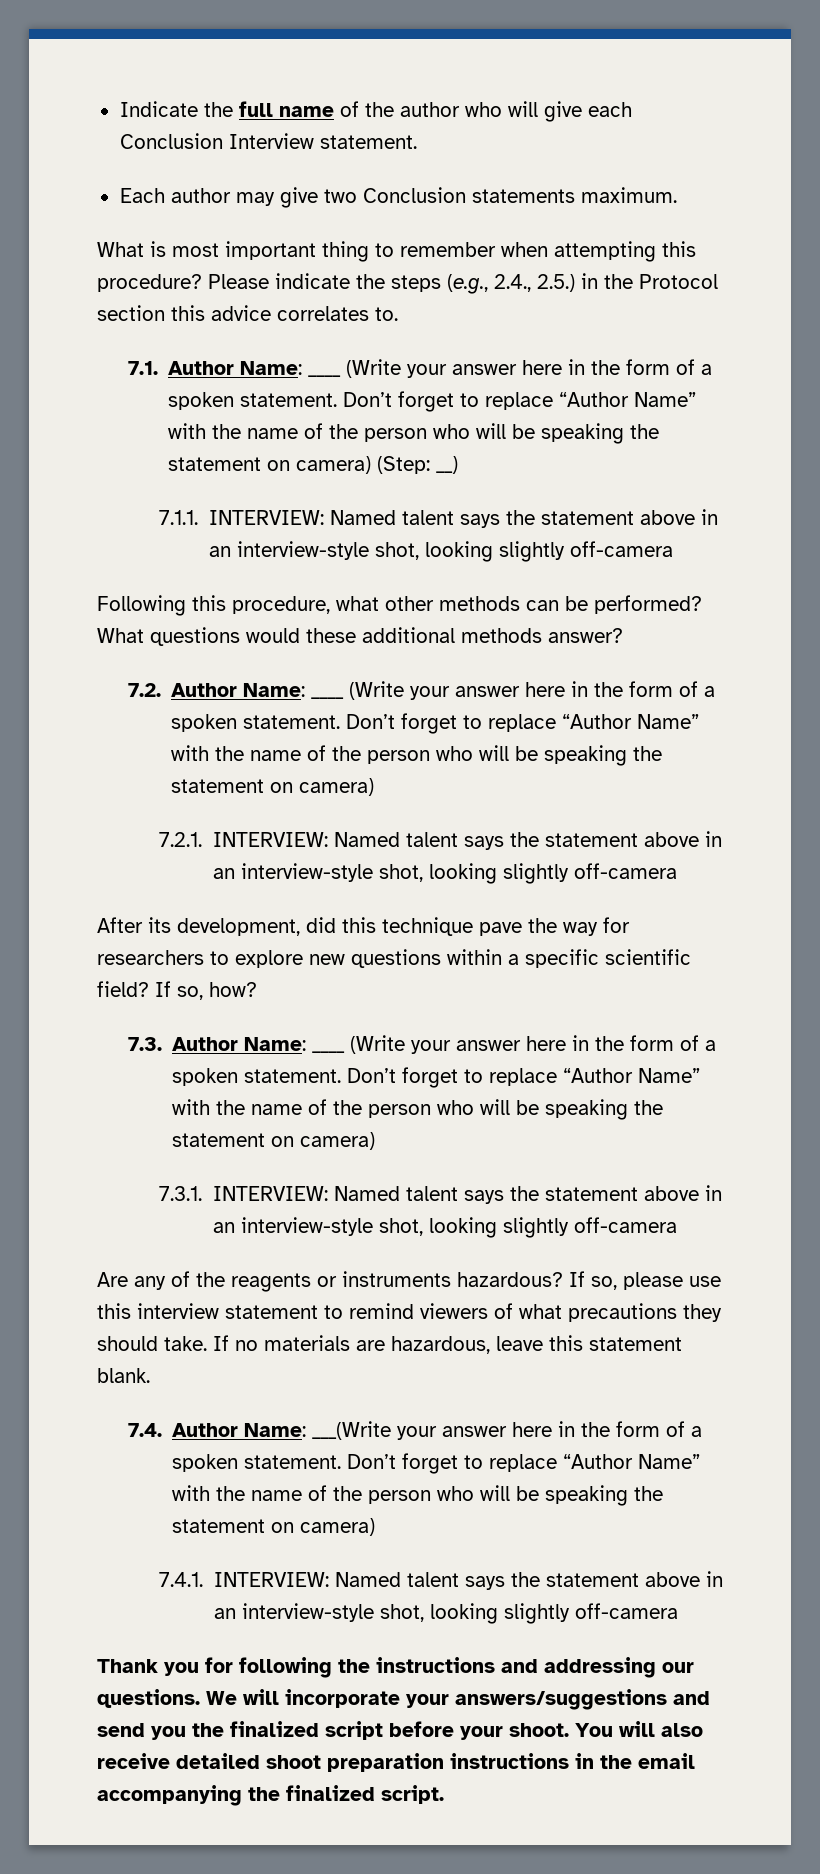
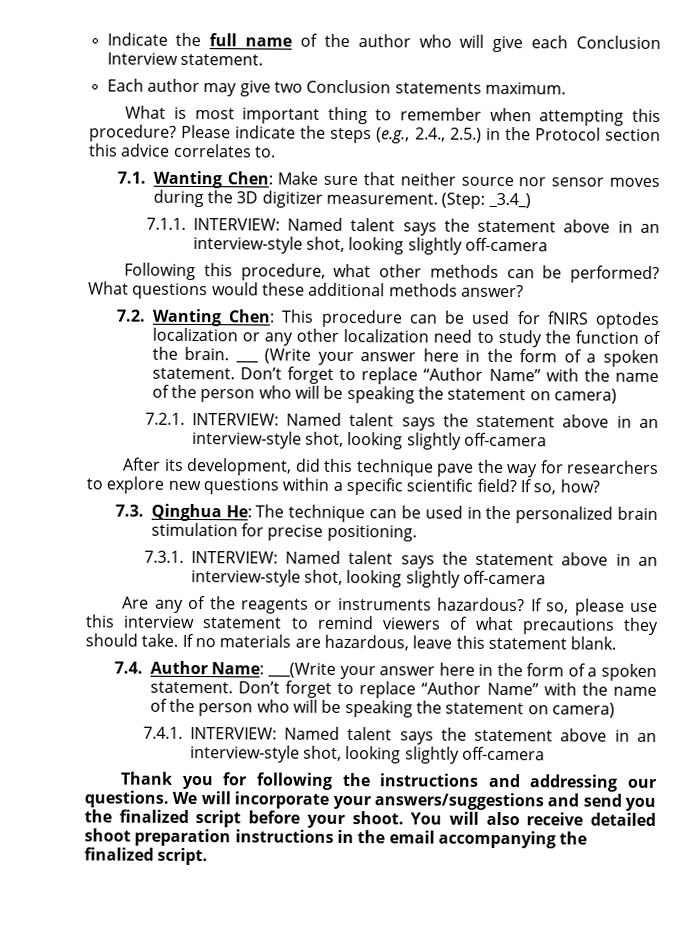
[168,361,303,375] [308,359,713,378] [168,391,697,412] [168,423,660,444] [168,456,459,474] Author Name: ____ (Write your answer here in the form of a spoken statement. Don’t forget to replace “Author Name” with the name of the person who will be speaking the statement on camera) (Step: __) -> [152,170,660,189] [152,189,531,209] Wanting Chen: Make sure that neither source nor sensor moves during the 3D digitizer measurement. (Step: _3.4_)
[171,683,306,697] [311,697,345,699] Author Name: ____ -> [151,308,660,330] [151,327,661,348] [151,346,259,364] Wanting Chen: This procedure can be used for fNIRS optodes localization or any other localization need to study the function of the brain. ___
[172,1037,307,1051] [312,1035,717,1054] [172,1067,701,1088] [172,1099,664,1120] [172,1132,376,1150] Author Name: ____ (Write your answer here in the form of a spoken statement. Don’t forget to replace “Author Name” with the name of the person who will be speaking the statement on camera) -> [150,503,658,524] [150,522,417,542] Qinghua He: The technique can be used in the personalized brain stimulation for precise positioning.

